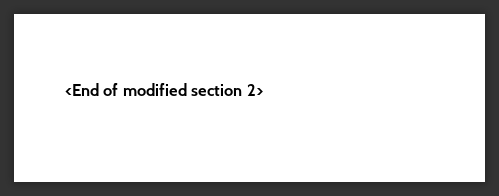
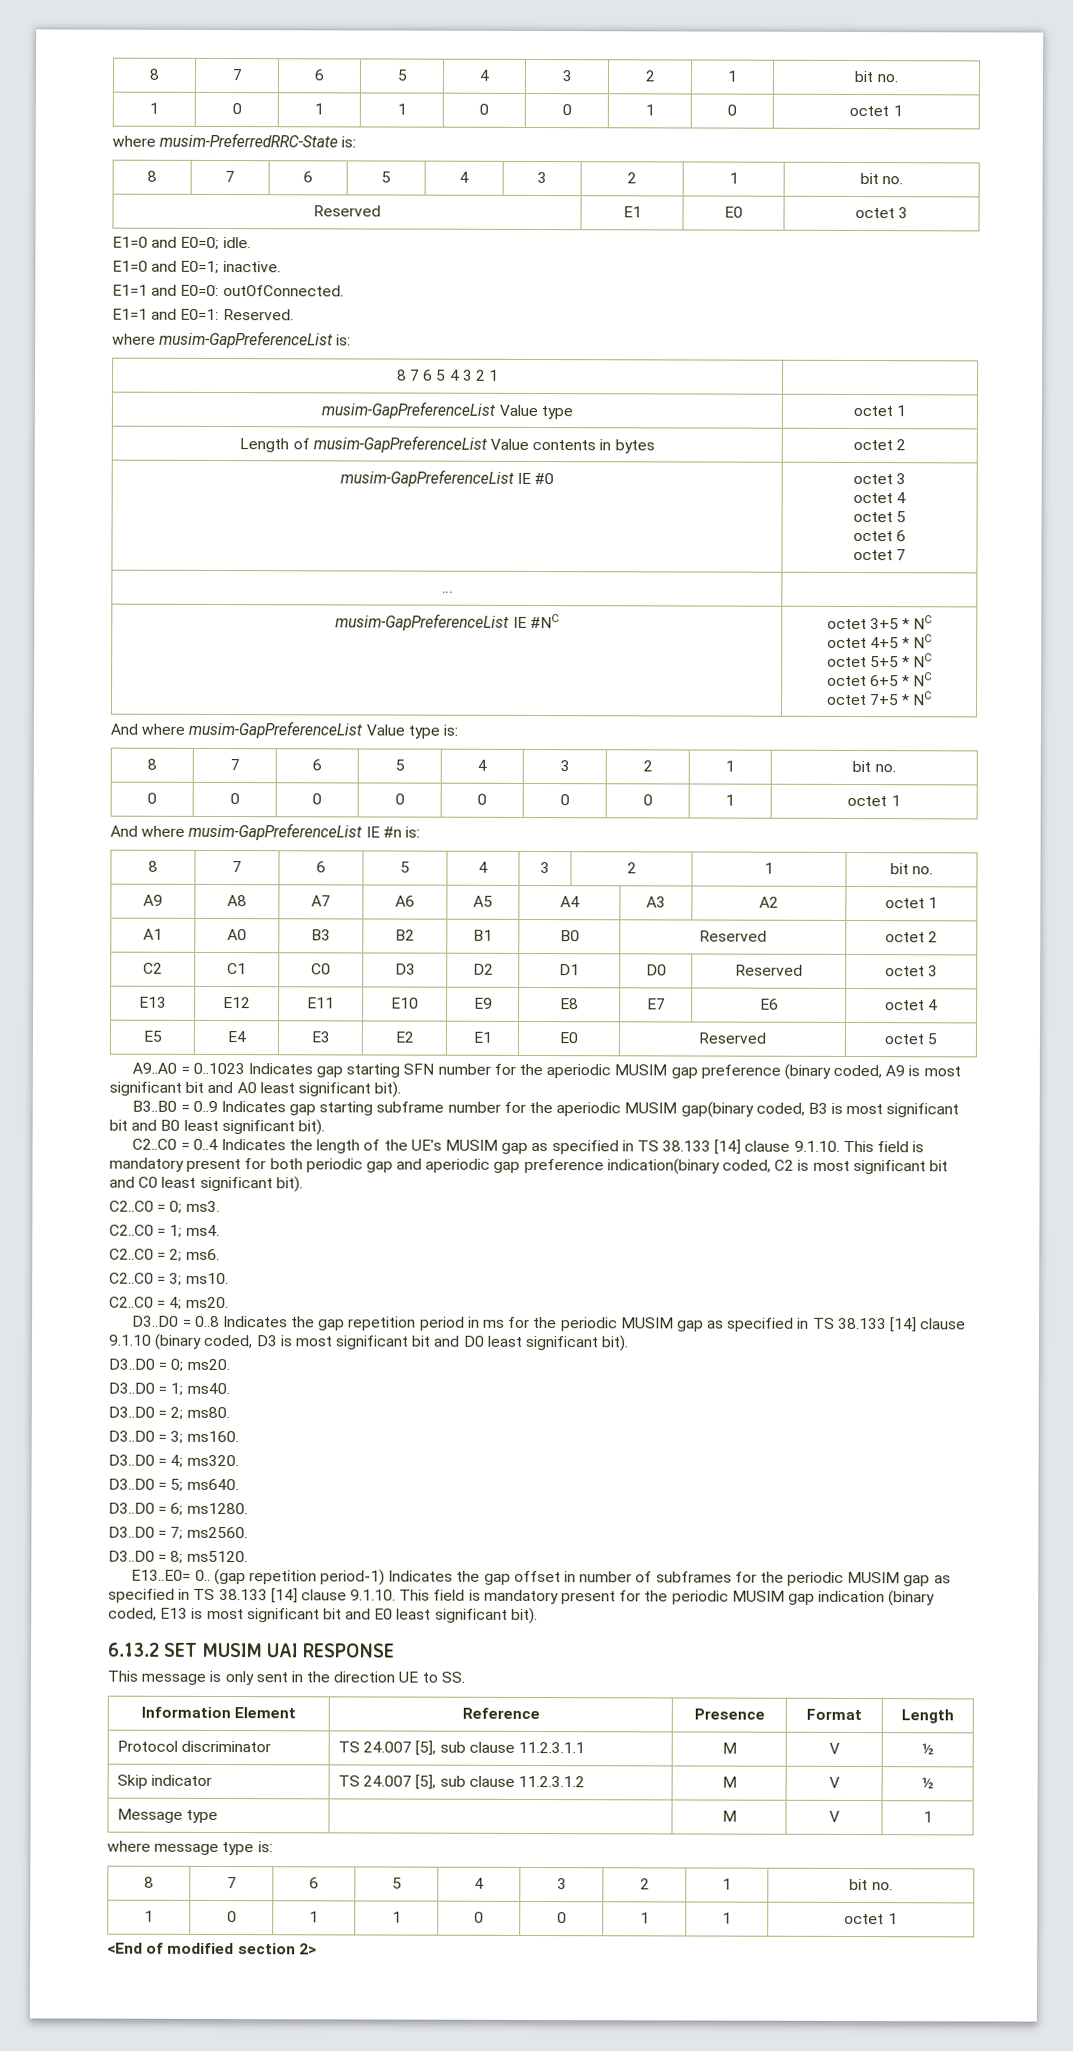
(65, 89) none -> [149,68,160,80] [231,69,243,81] [314,69,325,81] [396,69,408,81] [479,69,490,81] [561,70,573,82] [644,70,656,82] [727,70,738,82] [854,70,898,83] [149,102,159,114] [231,103,242,115] [314,103,324,115] [396,103,407,115] [479,103,489,115] [561,104,572,116] [644,104,655,116] [727,104,737,116] [849,105,903,117] [112,132,357,148] [147,170,157,182] [225,171,235,183] [303,171,313,183] [381,171,391,183] [459,171,469,183] [537,171,547,184] [627,172,637,184] [728,172,739,184] [859,173,904,185] [313,205,381,217] [622,206,642,218] [724,206,743,218] [854,207,909,219] [112,236,251,251] [112,260,281,274] [112,284,344,297] [112,308,294,321] [112,330,352,349] [396,369,500,381] [321,401,573,420] [852,405,907,417] [239,435,655,454] [852,439,907,451] [339,469,555,487] [852,473,907,485] [852,492,907,504] [852,511,907,523] [852,530,907,542] [852,549,907,561] [441,590,453,593] [335,613,559,631] [826,615,933,630] [826,634,933,649] [826,653,933,668] [826,672,933,687] [826,691,933,706] [110,720,458,739] [147,758,157,770] [229,759,240,771] [312,759,322,771] [394,759,405,771] [477,759,487,771] [559,760,570,772] [642,760,653,772] [725,760,735,772] [852,760,896,773] [147,792,157,804] [229,793,240,805] [312,793,322,805] [394,793,405,805] [477,793,487,805] [559,794,570,806] [642,794,653,806] [725,794,735,806] [847,795,901,807] [110,822,420,841] [148,860,158,872] [232,861,242,873] [316,861,326,873] [400,861,410,873] [478,861,488,873] [540,862,550,874] [626,862,637,874] [764,862,775,874] [889,863,934,875] [143,894,163,906] [227,895,247,907] [311,895,331,907] [395,895,415,907] [473,895,493,907] [559,896,580,908] [646,896,666,908] [759,896,780,908] [884,897,939,909] [143,928,163,940] [227,929,247,941] [311,929,331,941] [395,929,415,941] [473,929,493,941] [559,930,580,942] [699,930,768,942] [884,931,939,943] [143,962,163,974] [227,963,247,975] [311,963,331,975] [394,963,416,975] [472,963,494,975] [559,964,580,976] [645,964,667,976] [735,964,804,976] [884,965,939,977] [139,996,167,1008] [223,997,251,1009] [307,997,335,1009] [391,997,419,1009] [473,997,493,1009] [560,998,579,1010] [646,998,666,1010] [759,998,779,1010] [884,999,939,1011] [142,1030,162,1042] [226,1031,246,1043] [310,1031,330,1043] [394,1031,414,1043] [472,1031,492,1043] [559,1032,578,1044] [698,1032,767,1044] [883,1033,938,1045] [132,1062,961,1080] [109,1081,402,1098] [132,1100,960,1118] [109,1119,325,1136] [132,1138,925,1155] [109,1157,948,1175] [109,1176,303,1193] [109,1200,220,1214] [109,1224,220,1238] [109,1248,220,1262] [109,1272,229,1286] [109,1296,229,1310] [132,1315,967,1333] [108,1333,630,1352] [108,1358,230,1372] [108,1382,230,1396] [108,1406,230,1420] [108,1430,239,1444] [108,1454,239,1468] [108,1478,239,1492] [108,1502,248,1516] [108,1526,248,1540] [108,1550,248,1564] [131,1568,951,1587] [108,1588,936,1607] [108,1607,538,1625] [108,1642,395,1658] [107,1670,465,1686] [140,1706,297,1719] [461,1707,540,1720] [693,1708,765,1720] [806,1708,862,1721] [901,1709,954,1724] [116,1740,272,1753] [337,1740,585,1756] [721,1742,737,1754] [828,1742,840,1754] [921,1743,934,1756] [116,1774,213,1789] [337,1774,585,1790] [721,1776,737,1788] [828,1776,840,1788] [921,1777,934,1790] [116,1808,219,1824] [721,1810,737,1822] [828,1810,840,1822] [922,1811,933,1823] [107,1840,273,1856] [144,1876,154,1888] [226,1877,237,1889] [309,1877,319,1889] [391,1877,402,1889] [474,1877,484,1889] [556,1878,567,1890] [639,1878,650,1890] [722,1878,732,1890] [849,1878,893,1891] [144,1910,154,1922] [226,1911,237,1923] [309,1911,319,1923] [391,1911,402,1923] [474,1911,484,1923] [556,1912,567,1924] [639,1912,650,1924] [722,1912,732,1924] [844,1913,898,1925] 8 | 7 | 6 | 5 | 4 | 3 | 2 | 1 | bit no. // 1 | 0 | 1 | 1 | 0 | 0 | 1 | 0 | octet 1 // where musim-PreferredRRC-State is: // 8 | 7 | 6 | 5 | 4 | 3 | 2 | 1 | bit no. // Reserved | E1 | E0 | octet 3 // E1=0 and E0=0; idle. // E1=0 and E0=1; inactive. // E1=1 and E0=0: outOfConnected. // E1=1 and E0=1: Reserved. // where musim-GapPreferenceList is: // 8 7 6 5 4 3 2 1 | // musim-GapPreferenceList Value type | octet 1 // Length of musim-GapPreferenceList Value contents in bytes | octet 2 // musim-GapPreferenceList IE #0 | octet 3 // octet 4 // octet 5 // octet 6 // octet 7 // … | // musim-GapPreferenceList IE #NC | octet 3+5 * NC // octet 4+5 * NC // octet 5+5 * NC // octet 6+5 * NC // octet 7+5 * NC // And where musim-GapPreferenceList Value type is: // 8 | 7 | 6 | 5 | 4 | 3 | 2 | 1 | bit no. // 0 | 0 | 0 | 0 | 0 | 0 | 0 | 1 | octet 1 // And where musim-GapPreferenceList IE #n is: // 8 | 7 | 6 | 5 | 4 | 3 | 2 | 1 | bit no. // A9 | A8 | A7 | A6 | A5 | A4 | A3 | A2 | octet 1 // A1 | A0 | B3 | B2 | B1 | B0 | Reserved | octet 2 // C2 | C1 | C0 | D3 | D2 | D1 | D0 | Reserved | octet 3 // E13 | E12 | E11 | E10 | E9 | E8 | E7 | E6 | octet 4 // E5 | E4 | E3 | E2 | E1 | E0 | Reserved | octet 5 // A9..A0 = 0..1023 Indicates gap starting SFN number for the aperiodic MUSIM gap preference (binary coded, A9 is most significant bit and A0 least significant bit). // B3..B0 = 0..9 Indicates gap starting subframe number for the aperiodic MUSIM gap(binary coded, B3 is most significant bit and B0 least significant bit). // C2..C0 = 0..4 Indicates the length of the UE's MUSIM gap as specified in TS 38.133 [14] clause 9.1.10. This field is mandatory present for both periodic gap and aperiodic gap preference indication(binary coded, C2 is most significant bit and C0 least significant bit). // C2..C0 = 0; ms3. // C2..C0 = 1; ms4. // C2..C0 = 2; ms6. // C2..C0 = 3; ms10. // C2..C0 = 4; ms20. // D3..D0 = 0..8 Indicates the gap repetition period in ms for the periodic MUSIM gap as specified in TS 38.133 [14] clause 9.1.10 (binary coded, D3 is most significant bit and D0 least significant bit). // D3..D0 = 0; ms20. // D3..D0 = 1; ms40. // D3..D0 = 2; ms80. // D3..D0 = 3; ms160. // D3..D0 = 4; ms320. // D3..D0 = 5; ms640. // D3..D0 = 6; ms1280. // D3..D0 = 7; ms2560. // D3..D0 = 8; ms5120. // E13..E0= 0.. (gap repetition period-1) Indicates the gap offset in number of subframes for the periodic MUSIM gap as specified in TS 38.133 [14] clause 9.1.10. This field is mandatory present for the periodic MUSIM gap indication (binary coded, E13 is most significant bit and E0 least significant bit). // 6.13.2 SET MUSIM UAI RESPONSE // This message is only sent in the direction UE to SS. // Information Element | Reference | Presence | Format | Length // Protocol discriminator | TS 24.007 [5], sub clause 11.2.3.1.1 | M | V | ½ // Skip indicator | TS 24.007 [5], sub clause 11.2.3.1.2 | M | V | ½ // Message type | | M | V | 1 // where message type is: // 8 | 7 | 6 | 5 | 4 | 3 | 2 | 1 | bit no. // 1 | 0 | 1 | 1 | 0 | 0 | 1 | 1 | octet 1 //

